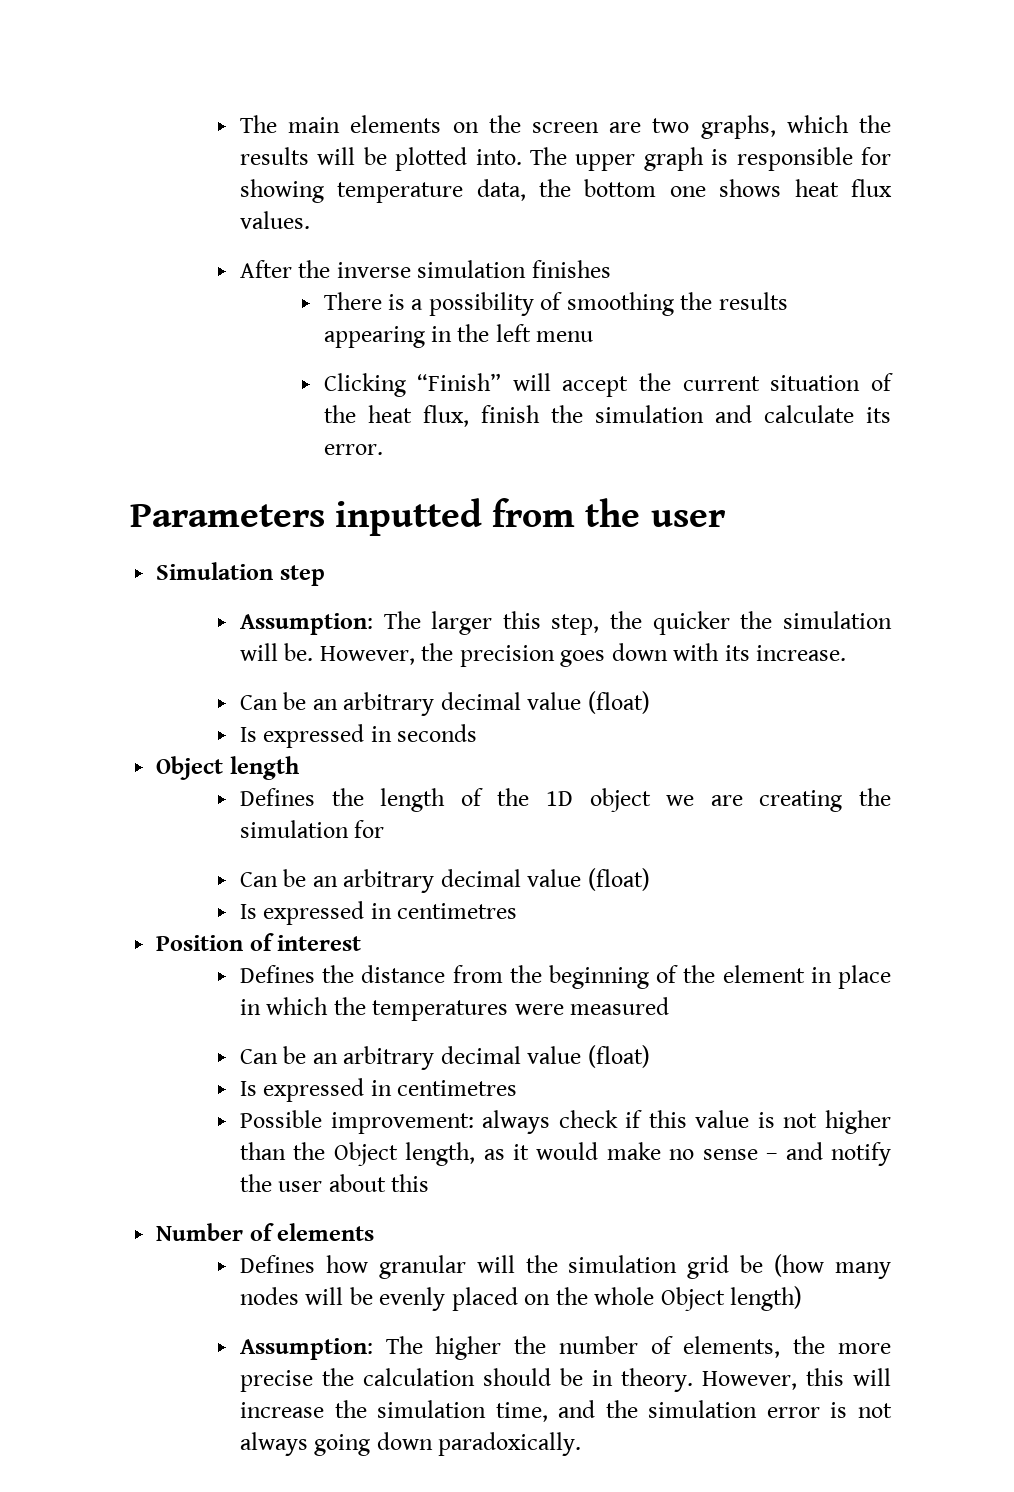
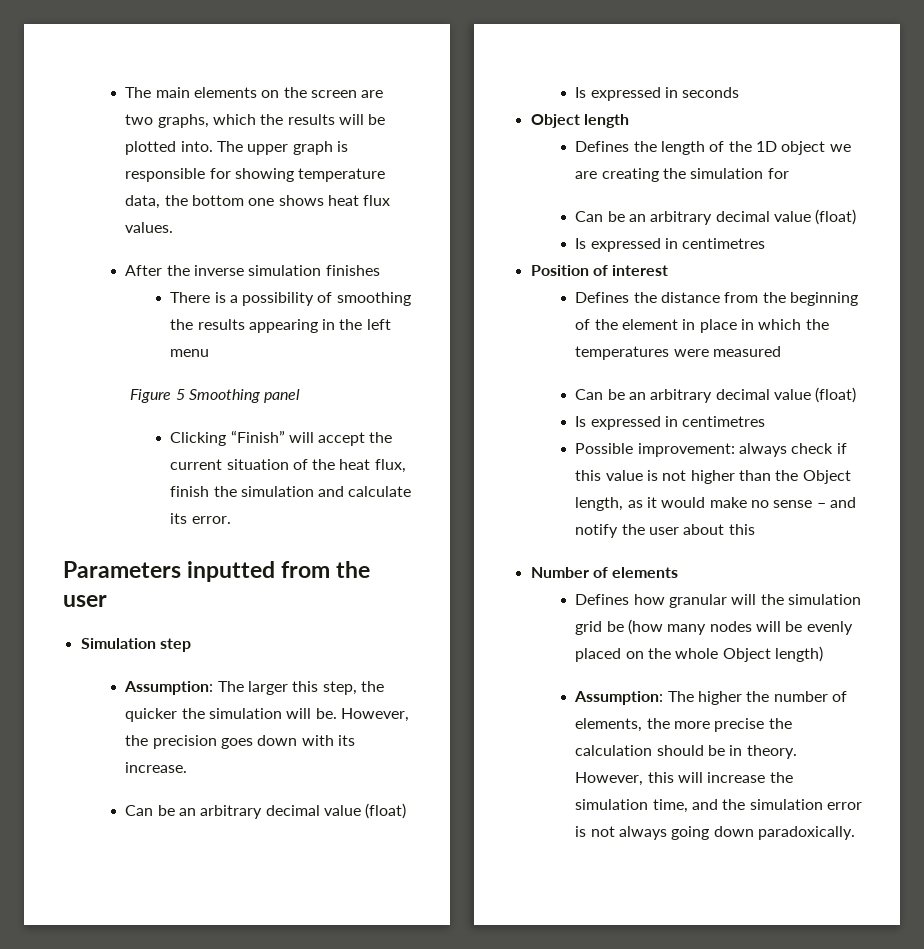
(594, 336) none -> [130,389,301,403] // Figure 5 Smoothing panel

